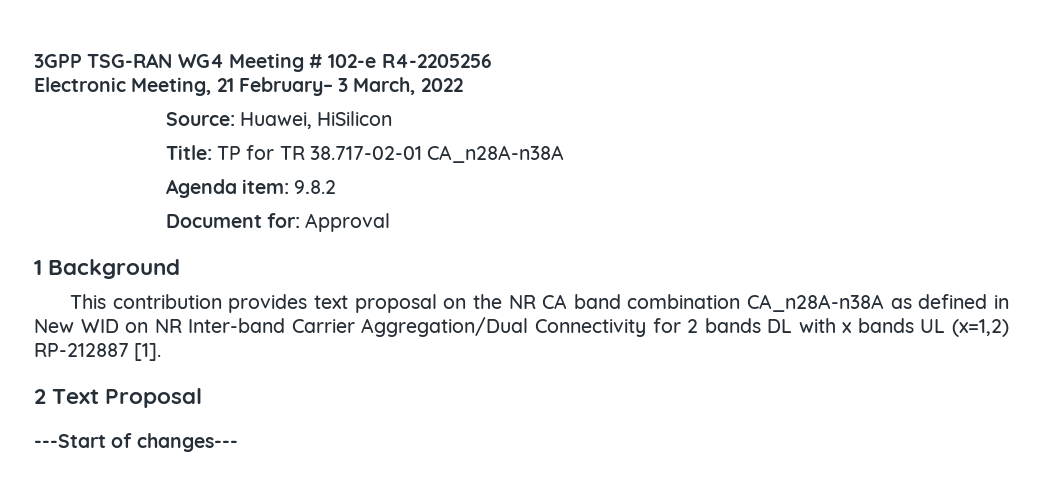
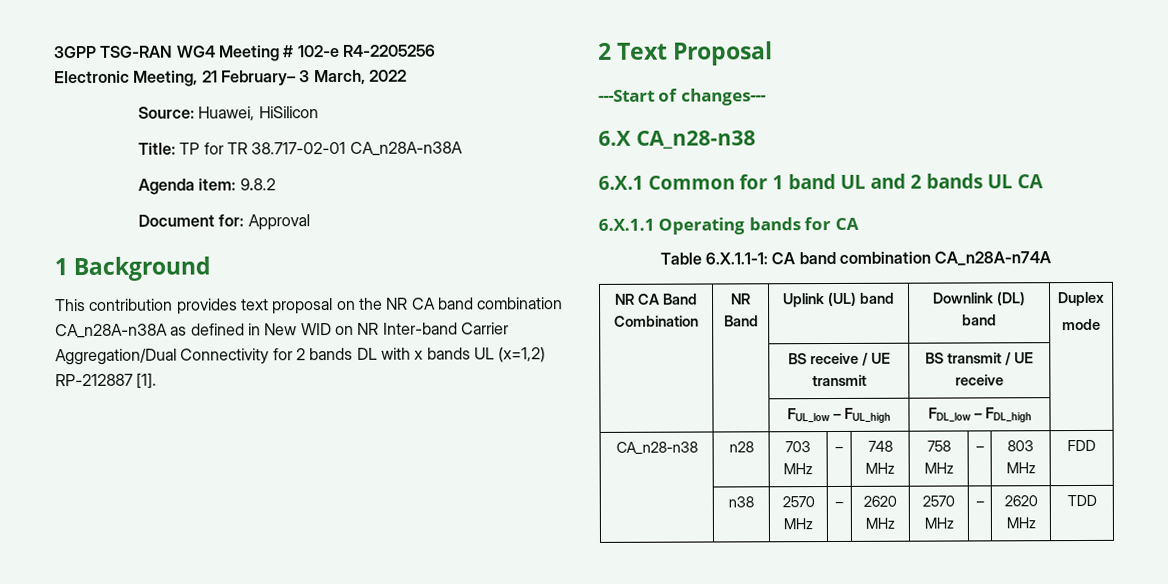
(238, 442) none -> [598,130,756,149] [598,173,1044,190] [598,217,859,235] [659,251,1052,266] [615,293,698,305] [614,315,699,327] [731,293,751,305] [723,315,759,327] [783,291,895,308] [933,291,1026,306] [962,314,997,326] [1058,291,1105,307] [1062,318,1101,331] [787,352,891,366] [811,374,867,387] [925,352,1034,366] [955,374,1004,386] [787,407,891,424] [927,407,1032,423] [615,441,698,455] [728,441,754,453] [785,441,811,453] [783,463,813,475] [835,446,844,452] [867,440,893,452] [865,462,895,474] [926,440,951,452] [923,462,954,474] [975,446,985,452] [1007,440,1034,452] [1005,462,1036,474] [1067,439,1096,452] [728,496,754,508] [781,496,815,508] [783,518,813,530] [835,501,844,507] [863,495,897,507] [865,517,895,529] [922,495,955,507] [923,517,954,529] [975,501,985,507] [1003,495,1038,507] [1005,517,1036,529] [1066,494,1097,507] // 6.X CA_n28-n38 // 6.X.1 Common for 1 band UL and 2 bands UL CA // 6.X.1.1 Operating bands for CA // Table 6.X.1.1-1: CA band combination CA_n28A-n74A // NR CA Band Combination | NR Band | Uplink (UL) band | Downlink (DL) band | Duplex // mode // | | BS receive / UE transmit | BS transmit / UE receive | // | | FUL_low – FUL_high | FDL_low – FDL_high | // CA_n28-n38 | n28 | 703 MHz | – | 748 MHz | 758 MHz | – | 803 MHz | FDD // | n38 | 2570 MHz | – | 2620 MHz | 2570 MHz | – | 2620 MHz | TDD

